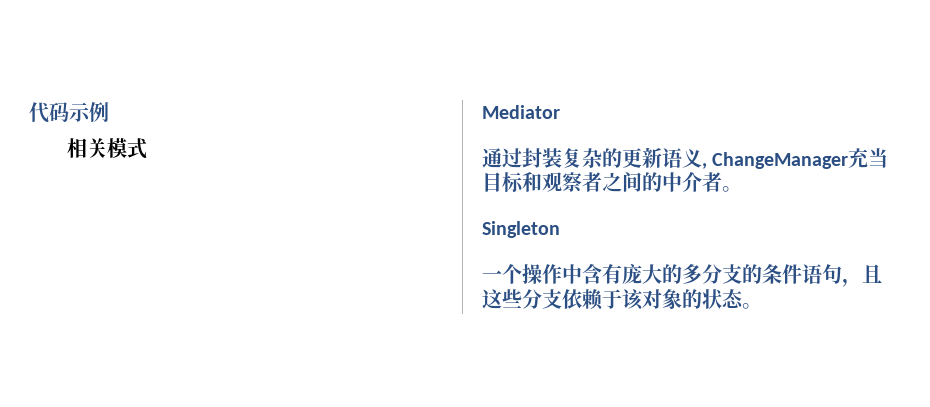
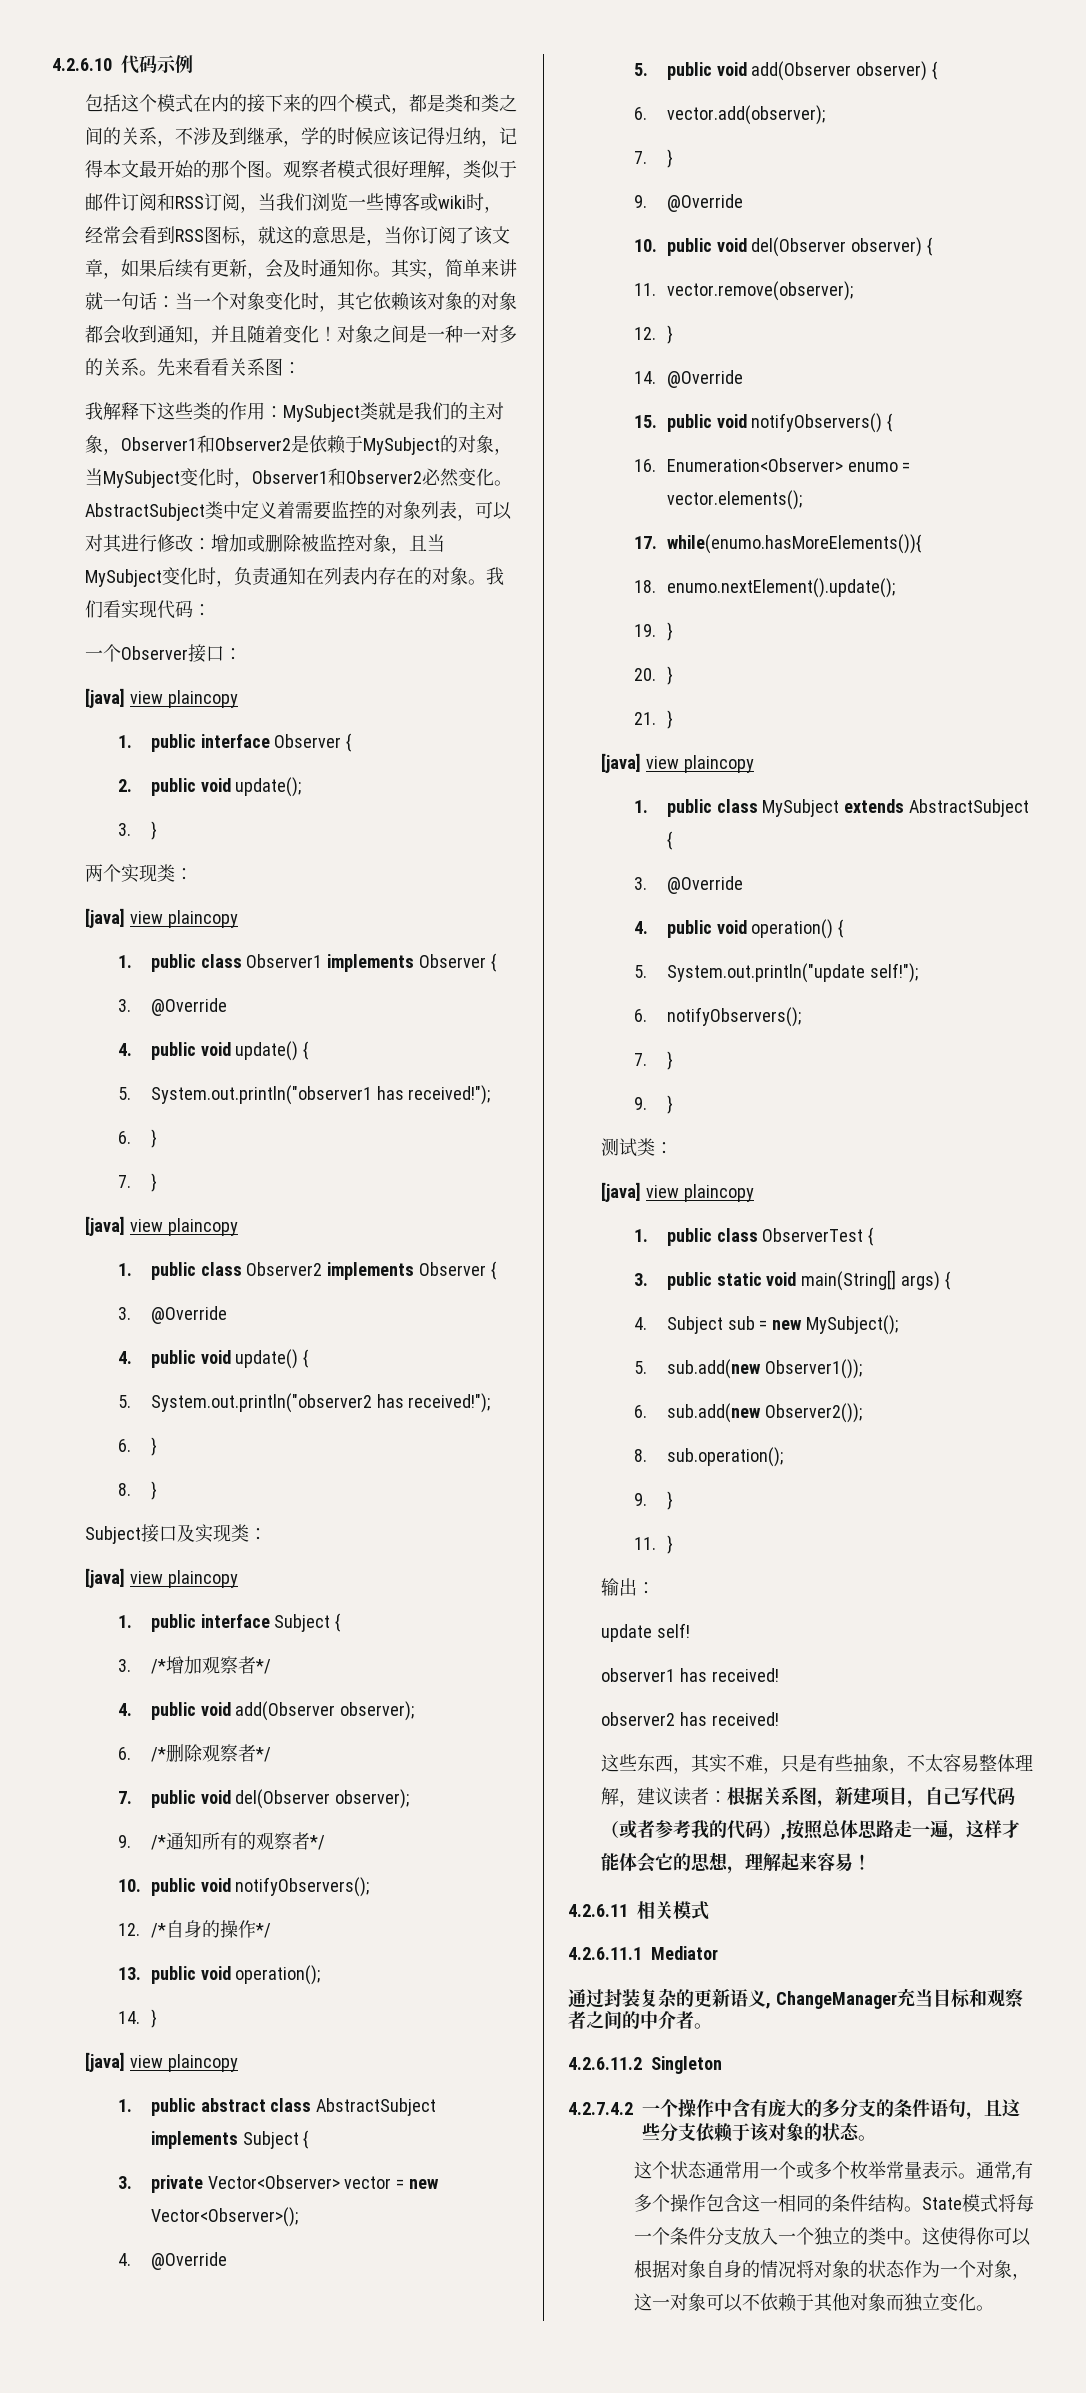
(29, 112) none -> [52,58,112,71] 4.2.6.10
(109, 111) none -> [84,94,517,114] [84,127,517,147] [84,160,517,180] [84,193,502,213] [84,226,510,246] [84,259,517,279] [84,292,517,312] [84,325,517,345] [84,358,301,376] [84,402,504,422] [84,435,512,455] [84,468,512,488] [84,500,512,521] [84,534,445,554] [84,567,504,587] [84,600,211,619] [84,644,242,663] [84,688,238,708] [117,733,353,752] [117,777,302,797] [117,821,157,840] [84,864,193,883] [84,908,238,928] [117,953,498,972] [117,998,227,1016] [117,1041,310,1061] [117,1085,491,1105] [117,1129,157,1148] [117,1173,157,1192] [84,1216,238,1236] [117,1261,498,1280] [117,1306,227,1324] [117,1349,310,1369] [117,1393,491,1413] [117,1437,157,1456] [117,1481,157,1500] [84,1524,267,1544] [84,1568,238,1588] [117,1613,342,1632] [117,1656,271,1674] [117,1701,415,1721] [117,1744,271,1762] [117,1789,410,1809] [117,1832,325,1850] [117,1877,370,1897] [117,1920,271,1938] [117,1965,321,1985] [117,2009,157,2028] [84,2052,238,2072] [117,2098,437,2116] [150,2130,310,2149] [117,2175,440,2193] [150,2207,298,2227] [117,2252,227,2270] [633,61,939,81] [633,105,825,125] [633,149,673,168] [633,194,743,212] [633,237,934,257] [633,281,853,301] [633,325,673,344] [633,370,743,388] [633,413,894,433] [633,458,911,472] [666,490,802,510] [633,534,922,554] [633,578,895,598] [633,622,673,641] [633,666,673,685] [633,710,673,729] [600,753,754,773] [633,799,1030,817] [666,831,673,850] [633,876,743,894] [633,919,845,939] [633,963,918,983] [633,1007,801,1027] [633,1051,673,1070] [633,1095,673,1114] [600,1138,673,1157] [600,1182,754,1202] [633,1227,875,1246] [633,1270,952,1291] [633,1315,899,1335] [633,1359,862,1379] [633,1403,862,1423] [633,1447,783,1467] [633,1491,673,1510] [633,1535,673,1554] [600,1578,655,1596] [600,1623,690,1642] [600,1668,779,1682] [600,1712,779,1726] [600,1754,1033,1774] [600,1786,1015,1808] [600,1820,1020,1841] [600,1852,871,1874] [568,1904,628,1917] 包括这个模式在内的接下来的四个模式，都是类和类之间的关系，不涉及到继承，学的时候应该记得归纳，记得本文最开始的那个图。观察者模式很好理解，类似于邮件订阅和RSS订阅，当我们浏览一些博客或wiki时，经常会看到RSS图标，就这的意思是，当你订阅了该文章，如果后续有更新，会及时通知你。其实，简单来讲就一句话：当一个对象变化时，其它依赖该对象的对象都会收到通知，并且随着变化！对象之间是一种一对多的关系。先来看看关系图： // 我解释下这些类的作用：MySubject类就是我们的主对象，Observer1和Observer2是依赖于MySubject的对象，当MySubject变化时，Observer1和Observer2必然变化。AbstractSubject类中定义着需要监控的对象列表，可以对其进行修改：增加或删除被监控对象，且当MySubject变化时，负责通知在列表内存在的对象。我们看实现代码： // 一个Observer接口： // [java] view plaincopy // 1. public interface Observer { // 2. public void update(); // 3. } // 两个实现类： // [java] view plaincopy // 1. public class Observer1 implements Observer { // 3. @Override // 4. public void update() { // 5. System.out.println("observer1 has received!"); // 6. } // 7. } // [java] view plaincopy // 1. public class Observer2 implements Observer { // 3. @Override // 4. public void update() { // 5. System.out.println("observer2 has received!"); // 6. } // 8. } // Subject接口及实现类： // [java] view plaincopy // 1. public interface Subject { // 3. /*增加观察者*/ // 4. public void add(Observer observer); // 6. /*删除观察者*/ // 7. public void del(Observer observer); // 9. /*通知所有的观察者*/ // 10. public void notifyObservers(); // 12. /*自身的操作*/ // 13. public void operation(); // 14. } // [java] view plaincopy // 1. public abstract class AbstractSubject implements Subject { // 3. private Vector<Observer> vector = new Vector<Observer>(); // 4. @Override // 5. public void add(Observer observer) { // 6. vector.add(observer); // 7. } // 9. @Override // 10. public void del(Observer observer) { // 11. vector.remove(observer); // 12. } // 14. @Override // 15. public void notifyObservers() { // 16. Enumeration<Observer> enumo = vector.elements(); // 17. while(enumo.hasMoreElements()){ // 18. enumo.nextElement().update(); // 19. } // 20. } // 21. } // [java] view plaincopy // 1. public class MySubject extends AbstractSubject { // 3. @Override // 4. public void operation() { // 5. System.out.println("update self!"); // 6. notifyObservers(); // 7. } // 9. } // 测试类： // [java] view plaincopy // 1. public class ObserverTest { // 3. public static void main(String[] args) { // 4. Subject sub = new MySubject(); // 5. sub.add(new Observer1()); // 6. sub.add(new Observer2()); // 8. sub.operation(); // 9. } // 11. } // 输出： // update self! // observer1 has received! // observer2 has received! // 这些东西，其实不难，只是有些抽象，不太容易整体理解，建议读者：根据关系图，新建项目，自己写代码（或者参考我的代码）,按照总体思路走一遍，这样才能体会它的思想，理解起来容易！ // 4.2.6.11
(148, 148) none -> [568,1947,642,1960] 4.2.6.11.1
(742, 189) none -> [568,2057,642,2070] 4.2.6.11.2
(560, 229) none -> [568,2102,633,2115] 4.2.7.4.2
(762, 306) none -> [633,2161,1033,2180] [633,2194,1034,2213] [633,2227,1031,2246] [633,2260,1030,2280] [633,2293,994,2312] // 这个状态通常用一个或多个枚举常量表示。通常,有多个操作包含这一相同的条件结构。State模式将每一个条件分支放入一个独立的类中。这使得你可以根据对象自身的情况将对象的状态作为一个对象，这一对象可以不依赖于其他对象而独立变化。

